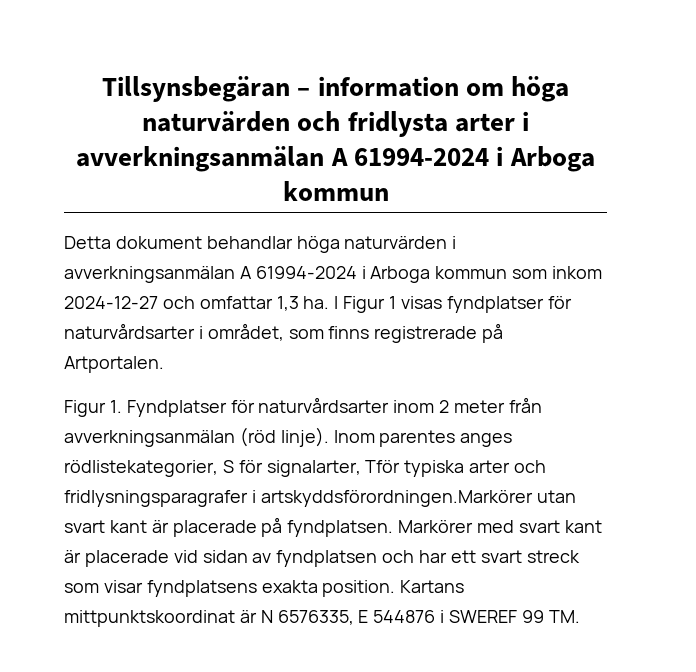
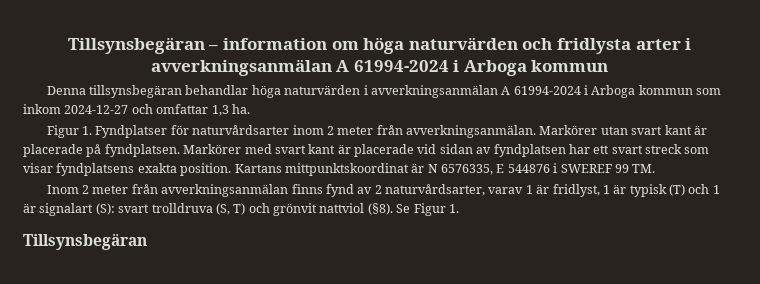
[64,236,202,249] Detta dokument -> [46,85,183,98] Denna tillsynsbegäran
[334,296,572,313] [64,323,504,343] [64,356,164,373] I Figur 1 visas fyndplatser för naturvårdsarter i området, som finns registrerade på Artportalen. -> (250, 109) none
[64,427,513,447] [64,460,547,477] [64,490,533,507] avverkningsanmälan (röd linje). Inom parentes anges rödlistekategorier, S för signalarter, Tför typiska arter och fridlysningsparagrafer i artskyddsförordningen.Markörer -> [406,125,598,138] avverkningsanmälan. Markörer
[382,550,415,563] och -> (566, 150) none
(580, 616) none -> [46,184,720,197] [23,203,459,216] [23,233,147,250] // Inom 2 meter från avverkningsanmälan finns fynd av 2 naturvårdsarter, varav 1 är fridlyst, 1 är typisk (T) och 1 är signalart (S): svart trolldruva (S, T) och grönvit nattviol (§8). Se Figur 1. // Tillsynsbegäran

